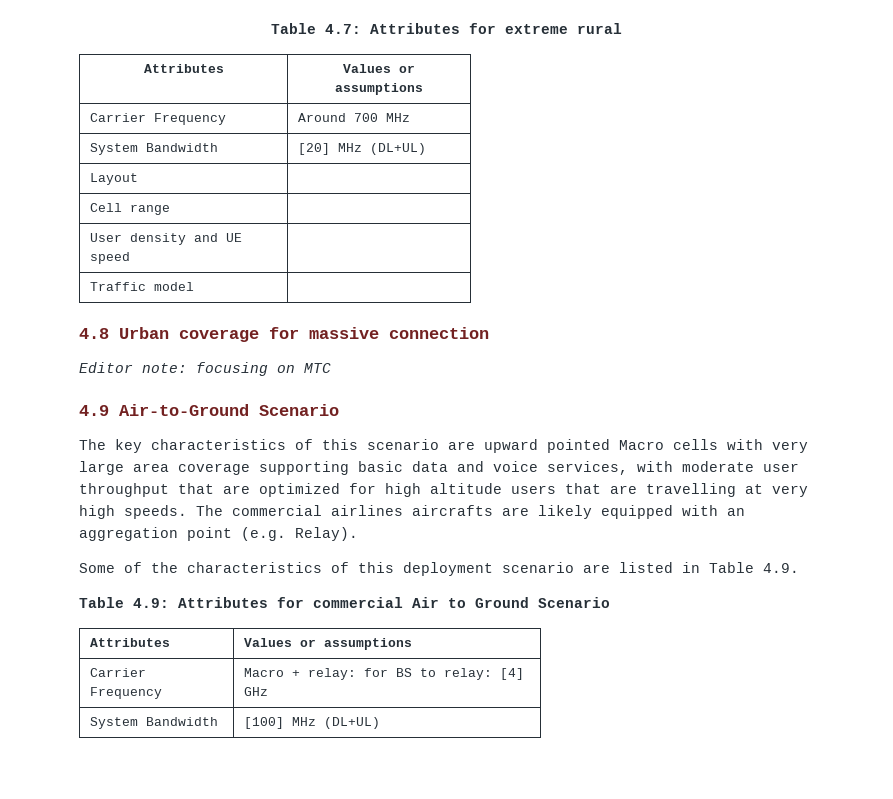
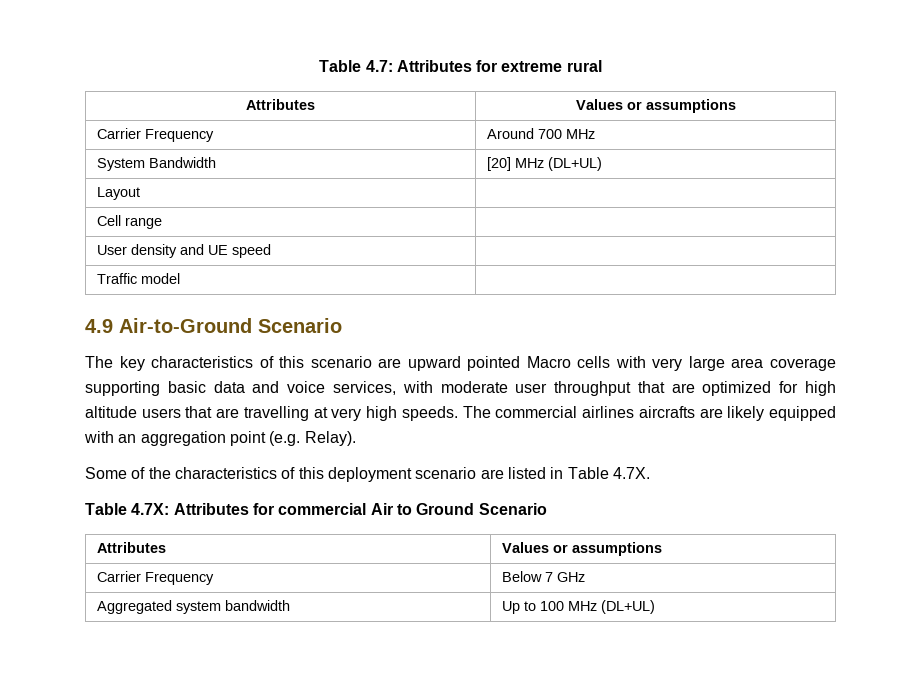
[79,327,489,342] [79,362,331,376] // 4.8 Urban coverage for massive connection // Editor note: focusing on MTC -> (180, 278) none
[763,563,799,573] [79,597,169,608] 4.9. // Table 4.9: -> [612,467,650,479] [85,503,170,515] 4.7X. // Table 4.7X:
[243,668,524,680] [243,687,268,696] [89,717,218,729] [243,717,284,729] Macro + relay: for BS to relay: [4] GHz // System Bandwidth | [100] -> [501,571,585,582] [96,600,290,614] [501,601,564,614] Below 7 GHz // Aggregated system bandwidth | Up to 100

